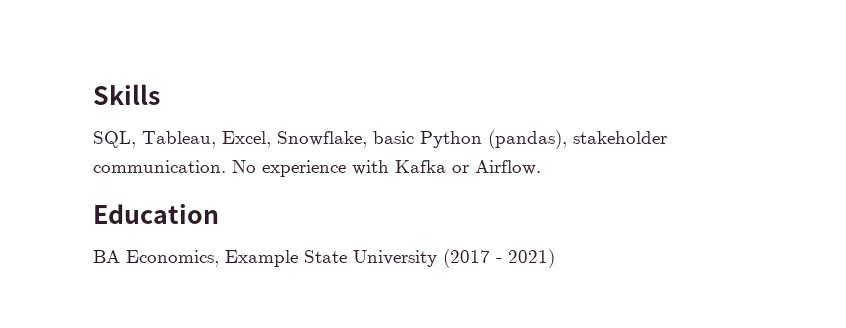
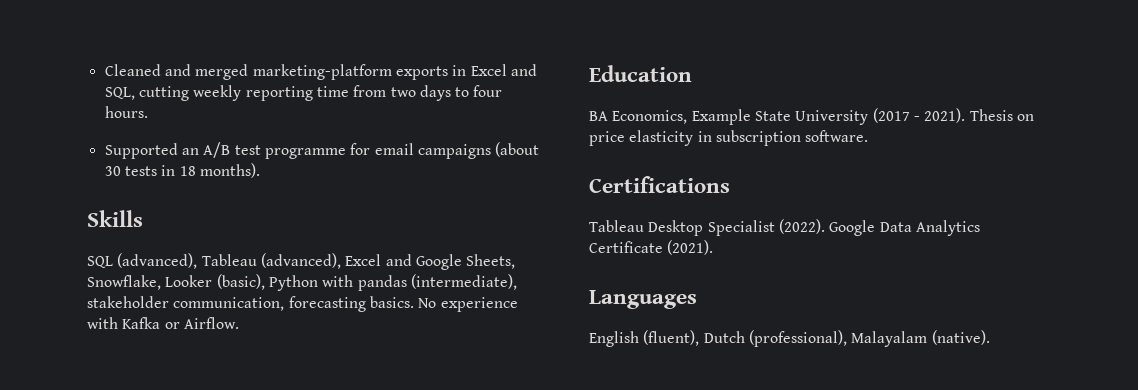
[93,84,160,105] [93,130,667,149] [93,160,226,173] Skills // SQL, Tableau, Excel, Snowflake, basic Python (pandas), stakeholder communication. -> [104,64,537,80] [104,85,503,101] [104,106,148,118] [104,142,540,159] [104,163,260,178] [87,210,143,227] [87,253,516,270] [87,274,517,291] [87,296,414,312] Cleaned and merged marketing-platform exports in Excel and SQL, cutting weekly reporting time from two days to four hours. // Supported an A/B test programme for email campaigns (about 30 tests in 18 months). // Skills // SQL (advanced), Tableau (advanced), Excel and Google Sheets, Snowflake, Looker (basic), Python with pandas (intermediate), stakeholder communication, forecasting basics.
[508,249,555,268] 2021) -> [924,108,1034,123] [589,130,869,146] [589,176,730,193] [589,219,980,236] [589,240,714,255] [589,290,697,309] [589,330,990,347] 2021). Thesis on price elasticity in subscription software. // Certifications // Tableau Desktop Specialist (2022). Google Data Analytics Certificate (2021). // Languages // English (fluent), Dutch (professional), Malayalam (native).

